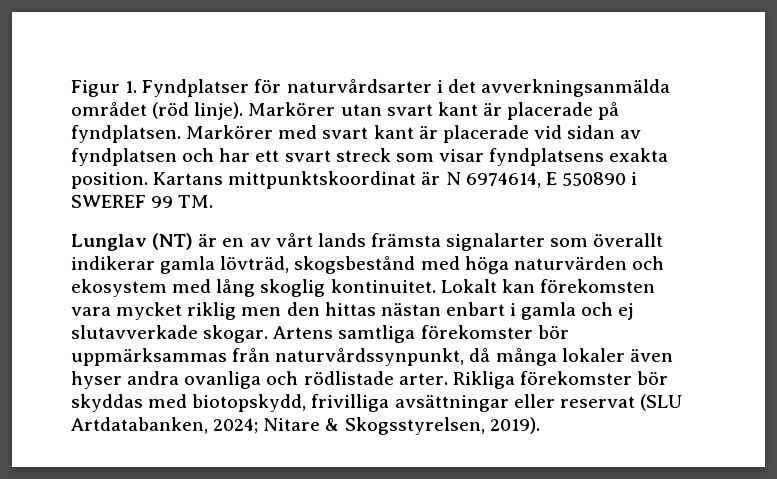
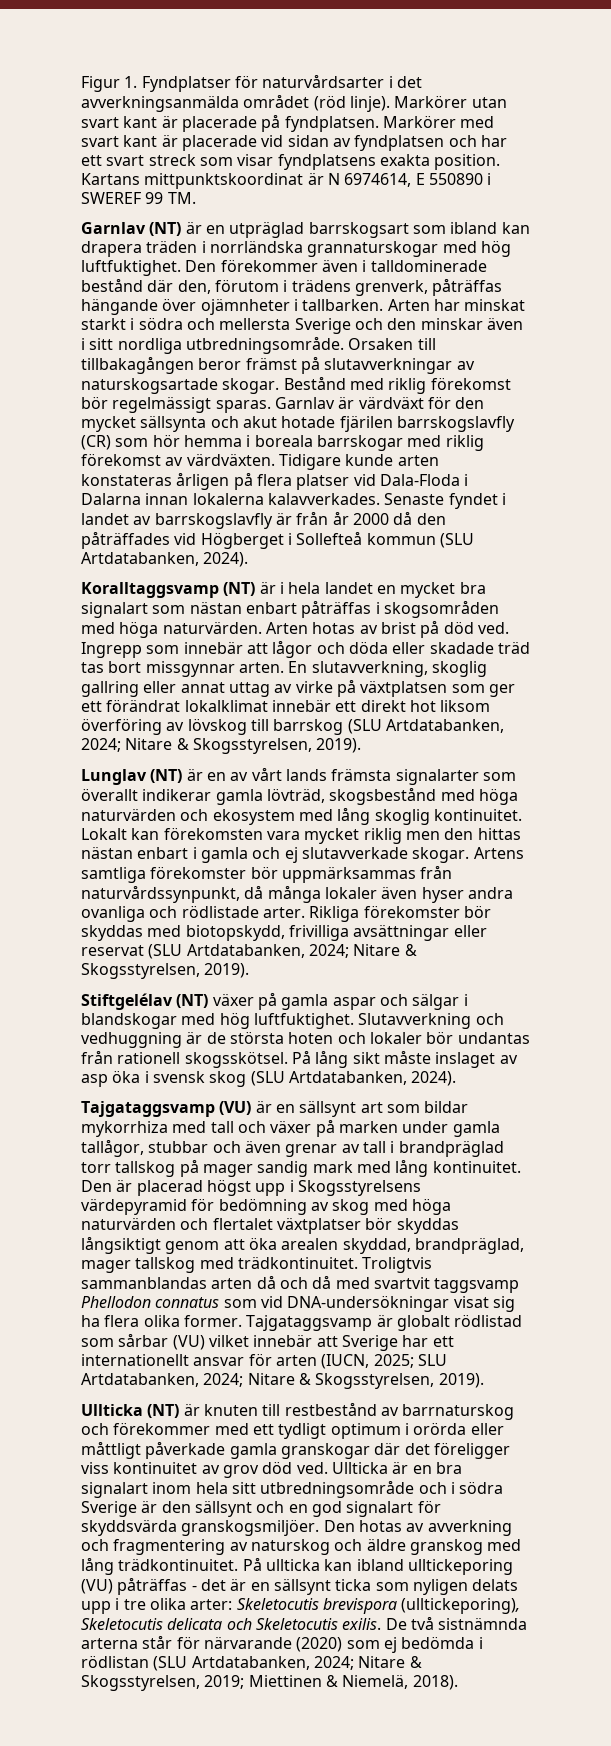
(214, 201) none -> [81,221,530,238] [81,240,511,257] [81,259,487,276] [81,278,503,296] [81,298,526,315] [81,317,523,334] [81,336,436,354] [81,356,475,374] [81,376,511,394] [81,396,485,413] [81,415,515,432] [81,434,484,451] [81,453,439,470] [81,472,469,490] [81,493,506,509] [81,511,446,529] [81,531,474,549] [81,552,249,567] [81,581,486,598] [81,600,499,618] [81,620,509,638] [81,640,530,658] [81,661,487,677] [81,679,515,697] [81,699,491,712] [81,718,504,735] [81,738,362,754] // Garnlav (NT) är en utpräglad barrskogsart som ibland kan drapera träden i norrländska grannaturskogar med hög luftfuktighet. Den förekommer även i talldominerade bestånd där den, förutom i trädens grenverk, påträffas hängande över ojämnheter i tallbarken. Arten har minskat starkt i södra och mellersta Sverige och den minskar även i sitt nordliga utbredningsområde. Orsaken till tillbakagången beror främst på slutavverkningar av naturskogsartade skogar. Bestånd med riklig förekomst bör regelmässigt sparas. Garnlav är värdväxt för den mycket sällsynta och akut hotade fjärilen barrskogslavfly (CR) som hör hemma i boreala barrskogar med riklig förekomst av värdväxten. Tidigare kunde arten konstateras årligen på flera platser vid Dala-Floda i Dalarna innan lokalerna kalavverkades. Senaste fyndet i landet av barrskogslavfly är från år 2000 då den påträffades vid Högberget i Sollefteå kommun (SLU Artdatabanken, 2024). // Koralltaggsvamp (NT) är i hela landet en mycket bra signalart som nästan enbart påträffas i skogsområden med höga naturvärden. Arten hotas av brist på död ved. Ingrepp som innebär att lågor och döda eller skadade träd tas bort missgynnar arten. En slutavverkning, skoglig gallring eller annat uttag av virke på växtplatsen som ger ett förändrat lokalklimat innebär ett direkt hot liksom överföring av lövskog till barrskog (SLU Artdatabanken, 2024; Nitare & Skogsstyrelsen, 2019).
(540, 425) none -> [81,992,468,1010] [81,1012,504,1029] [81,1031,530,1048] [81,1050,518,1068] [81,1070,457,1087] [81,1100,469,1117] [81,1119,500,1137] [81,1139,504,1157] [81,1159,521,1177] [81,1179,421,1196] [81,1198,451,1215] [81,1217,459,1234] [81,1236,524,1254] [81,1256,433,1273] [81,1275,520,1293] [81,1295,515,1312] [81,1314,523,1331] [81,1333,454,1351] [81,1353,447,1369] [81,1373,484,1389] [81,1402,515,1420] [81,1422,504,1439] [81,1441,510,1459] [81,1461,462,1478] [81,1480,504,1498] [81,1500,441,1517] [81,1519,512,1536] [81,1538,522,1555] [81,1557,513,1575] [81,1577,519,1595] [81,1598,521,1614] [81,1616,528,1630] [81,1635,483,1653] [81,1655,422,1671] [81,1674,458,1691] // Stiftgelélav (NT) växer på gamla aspar och sälgar i blandskogar med hög luftfuktighet. Slutavverkning och vedhuggning är de största hoten och lokaler bör undantas från rationell skogsskötsel. På lång sikt måste inslaget av asp öka i svensk skog (SLU Artdatabanken, 2024). // Tajgataggsvamp (VU) är en sällsynt art som bildar mykorrhiza med tall och växer på marken under gamla tallågor, stubbar och även grenar av tall i brandpräglad torr tallskog på mager sandig mark med lång kontinuitet. Den är placerad högst upp i Skogsstyrelsens värdepyramid för bedömning av skog med höga naturvärden och flertalet växtplatser bör skyddas långsiktigt genom att öka arealen skyddad, brandpräglad, mager tallskog med trädkontinuitet. Troligtvis sammanblandas arten då och då med svartvit taggsvamp Phellodon connatus som vid DNA-undersökningar visat sig ha flera olika former. Tajgataggsvamp är globalt rödlistad som sårbar (VU) vilket innebär att Sverige har ett internationellt ansvar för arten (IUCN, 2025; SLU Artdatabanken, 2024; Nitare & Skogsstyrelsen, 2019). // Ullticka (NT) är knuten till restbestånd av barrnaturskog och förekommer med ett tydligt optimum i orörda eller måttligt påverkade gamla granskogar där det föreligger viss kontinuitet av grov död ved. Ullticka är en bra signalart inom hela sitt utbredningsområde och i södra Sverige är den sällsynt och en god signalart för skyddsvärda granskogsmiljöer. Den hotas av avverkning och fragmentering av naturskog och äldre granskog med lång trädkontinuitet. På ullticka kan ibland ulltickeporing (VU) påträffas - det är en sällsynt ticka som nyligen delats upp i tre olika arter: Skeletocutis brevispora (ulltickeporing), Skeletocutis delicata och Skeletocutis exilis. De två sistnämnda arterna står för närvarande (2020) som ej bedömda i rödlistan (SLU Artdatabanken, 2024; Nitare & Skogsstyrelsen, 2019; Miettinen & Niemelä, 2018).

